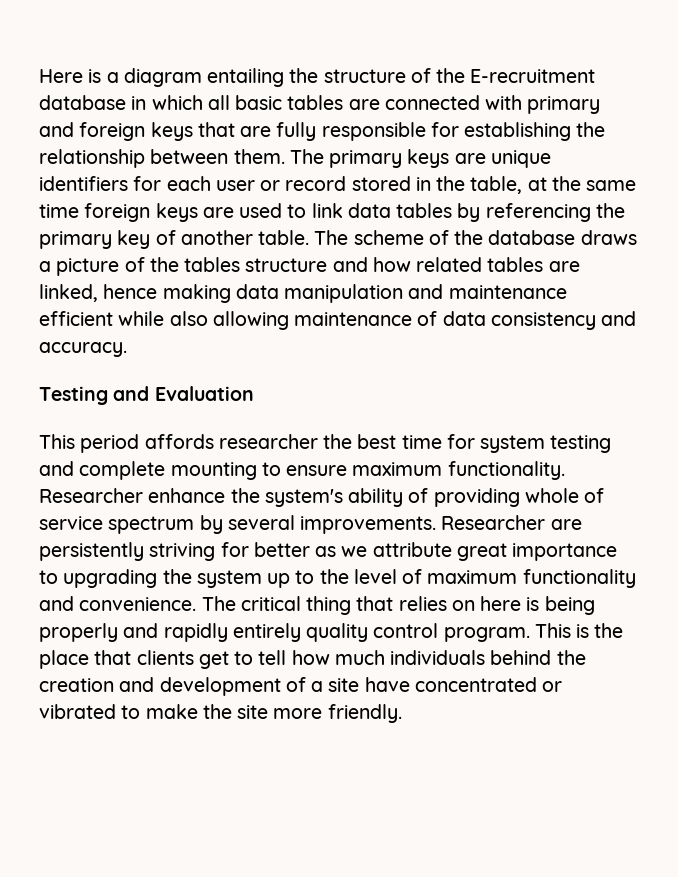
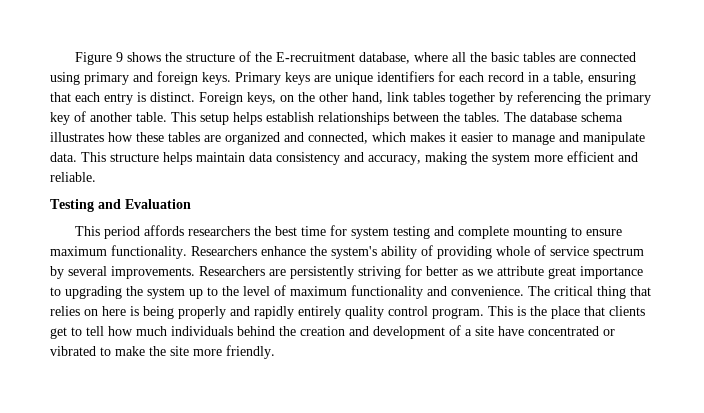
[39,68,285,87] Here is a diagram entailing -> [75,52,162,65] Figure 9 shows
[39,95,230,110] database in which all -> [359,52,488,64] database, where all the
[485,95,523,110] with -> [50,72,80,85] using
[150,122,606,141] [39,149,403,168] keys that are fully responsible for establishing the relationship between them. The primary -> [202,72,281,85] keys. Primary
[215,176,637,194] [39,203,453,222] user or record stored in the table, at the same time foreign keys are used to link data tables -> [488,72,636,85] [50,92,495,105] record in a table, ensuring that each entry is distinct. Foreign keys, on the other hand, link tables together
[314,230,637,245] [39,257,580,276] [39,284,567,303] [39,311,637,330] [39,342,127,357] The scheme of the database draws a picture of the tables structure and how related tables are linked, hence making data manipulation and maintenance efficient while also allowing maintenance of data consistency and accuracy. -> [171,112,623,125] [50,132,645,145] [50,151,638,165] [50,172,96,182] This setup helps establish relationships between the tables. The database schema illustrates how these tables are organized and connected, which makes it easier to manage and manipulate data. This structure helps maintain data consistency and accuracy, making the system more efficient and reliable.
[218,434,318,449] researcher -> [188,226,251,236] researchers
[39,488,143,503] Researcher -> [191,246,257,256] Researchers
[441,515,546,530] Researcher -> [199,266,265,276] Researchers

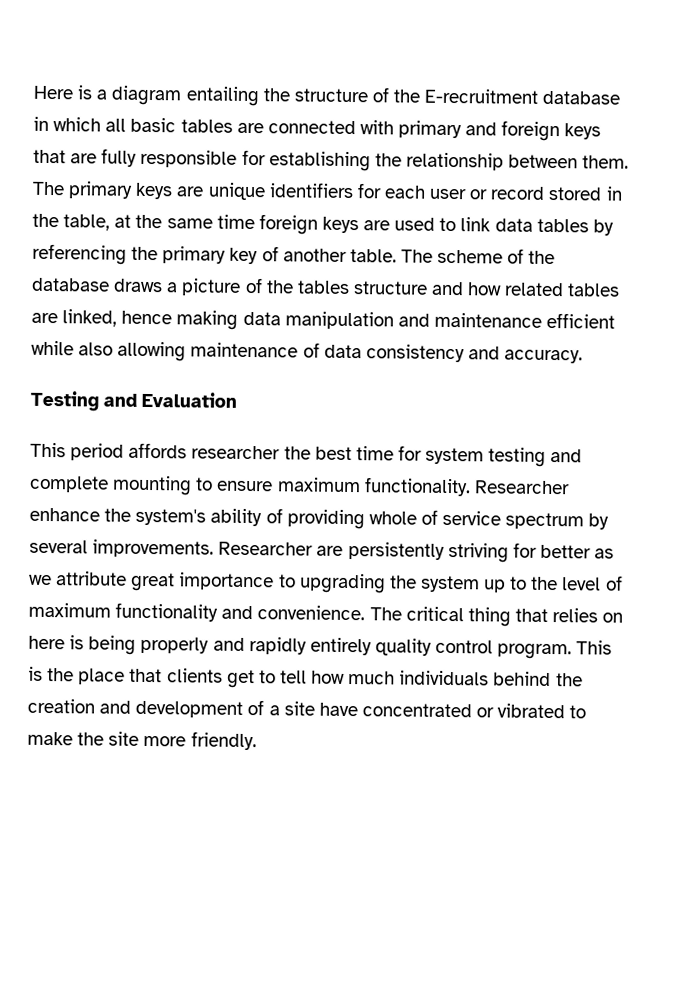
[75,52,162,65] Figure 9 shows -> [33,85,260,107] Here is a diagram entailing
[359,52,488,64] database, where all the -> [542,90,621,105] [33,116,127,132] database in which all
[50,72,80,85] using -> [359,120,394,135] with
[202,72,281,85] keys. Primary -> [564,123,602,140] [33,148,630,172] [32,181,134,199] keys that are fully responsible for establishing the relationship between them. The primary
[488,72,636,85] [50,92,495,105] record in a table, ensuring that each entry is distinct. Foreign keys, on the other hand, link tables together -> [429,186,623,201] [32,213,589,235] user or record stored in the table, at the same time foreign keys are used to link data tables
[171,112,623,125] [50,132,645,145] [50,151,638,165] [50,172,96,182] This setup helps establish relationships between the tables. The database schema illustrates how these tables are organized and connected, which makes it easier to manage and manipulate data. This structure helps maintain data consistency and accuracy, making the system more efficient and reliable. -> [400,248,556,265] [31,277,621,297] [31,309,616,330] [31,340,584,364] The scheme of the database draws a picture of the tables structure and how related tables are linked, hence making data manipulation and maintenance efficient while also allowing maintenance of data consistency and accuracy.
[188,226,251,236] researchers -> [191,445,281,460] researcher
[191,246,257,256] Researchers -> [473,480,570,495] Researcher
[199,266,265,276] Researchers -> [218,541,314,556] Researcher

